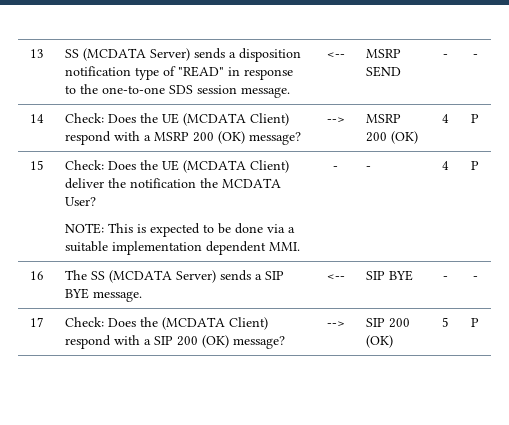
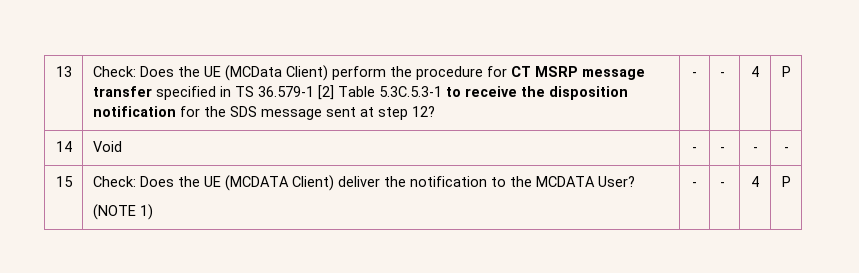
[64,48,301,62] [64,66,293,80] [64,84,290,98] [326,52,345,58] [365,49,401,58] [365,66,401,77] [442,54,448,58] [472,54,478,58] [29,114,44,123] [64,113,289,126] [64,131,301,145] [326,117,345,123] [365,114,401,123] [365,131,418,144] [441,114,449,123] [471,114,479,123] SS (MCDATA Server) sends a disposition notification type of "READ" in response to the one-to-one SDS session message. | <-- | MSRP SEND | - | - // 14 | Check: Does the UE (MCDATA Client) respond with a MSRP 200 (OK) message? | --> | MSRP 200 (OK) | 4 | P -> [92,65,645,81] [92,85,628,100] [92,106,435,120] [692,72,697,77] [719,72,725,77] [751,66,759,77] [781,66,791,77] [55,141,72,152] [92,141,122,152] [692,147,697,152] [719,147,725,152] [752,147,758,152] [783,147,789,152] Check: Does the UE (MCData Client) perform the procedure for CT MSRP message transfer specified in TS 36.579-1 [2] Table 5.3C.5.3-1 to receive the disposition notification for the SDS message sent at step 12? | - | - | 4 | P // 14 | Void | - | - | - | -
(196, 183) none -> [490,177,506,187] to
[64,223,295,237] [64,241,300,255] [333,166,338,170] [365,166,371,170] [441,161,449,170] [471,161,479,170] [29,271,44,280] [64,270,284,283] [64,288,142,302] [326,274,345,280] [365,270,413,281] [442,276,448,280] [472,276,478,280] [29,317,44,327] [64,317,268,330] [64,335,285,349] [326,321,345,327] [365,318,410,328] [365,335,393,348] [441,317,449,327] NOTE: This is expected to be done via a suitable implementation dependent MMI. | - | - | 4 | P // 16 | The SS (MCDATA Server) sends a SIP BYE message. | <-- | SIP BYE | - | - // 17 | Check: Does the (MCDATA Client) respond with a SIP 200 (OK) message? | --> | SIP 200 (OK) | 5 -> [92,204,153,220] [692,182,697,187] [719,182,725,187] [751,176,759,187] (NOTE 1) | - | - | 4

